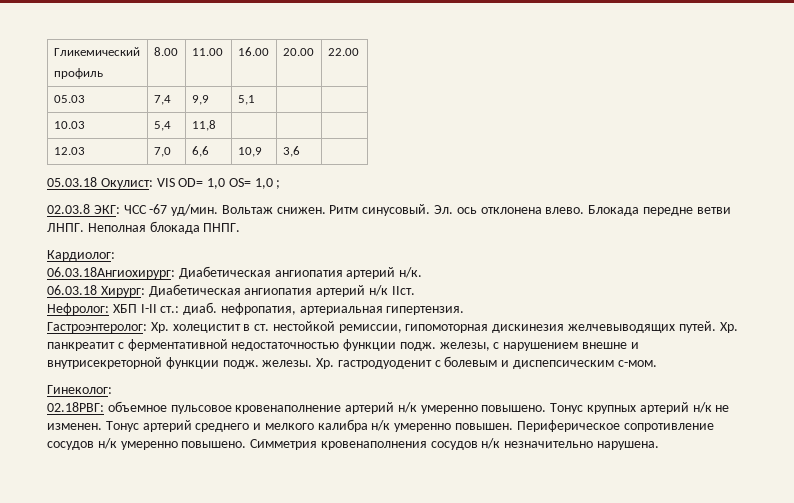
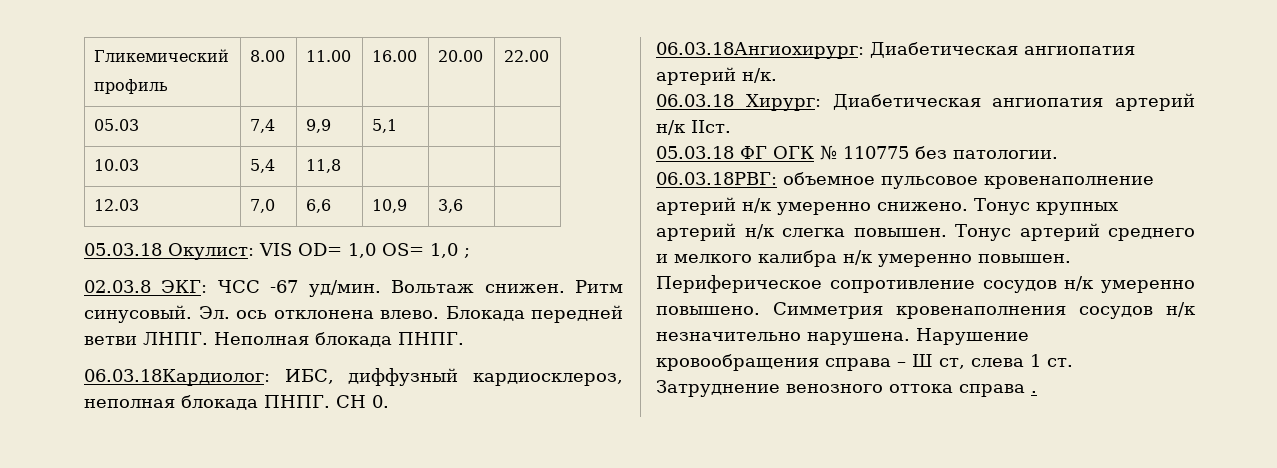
[642,207,693,216] передне -> [531,305,623,323] передней
[47,250,115,261] Кардиолог: -> [84,368,623,386] [84,395,389,410] 06.03.18Кардиолог: ИБС, диффузный кардиосклероз, неполная блокада ПНПГ. СН 0.
[47,302,465,315] [47,321,738,333] [47,339,639,351] [47,356,657,369] [47,385,112,394] [47,402,104,412] Нефролог: ХБП I-II ст.: диаб. нефропатия, артериальная гипертензия. // Гастроэнтеролог: Хр. холецистит в ст. нестойкой ремиссии, гипомоторная дискинезия желчевыводящих путей. Хр. панкреатит с ферментативной недостаточностью функции подж. железы, с нарушением внешне и внутрисекреторной функции подж. железы. Хр. гастродуоденит с болевым и диспепсическим с-мом. // Гинеколог: // 02.18РВГ: -> [656,145,1058,160] [656,172,777,185] 05.03.18 ФГ ОГК № 110775 без патологии. // 06.03.18РВГ:
[481,405,547,412] повышено. -> [877,202,968,211] снижено.
[715,405,730,412] [47,423,102,430] не изменен. -> [782,228,947,237] слегка повышен.
(660, 445) none -> [916,328,1029,345] [656,354,1073,371] [656,380,1037,397] Нарушение кровообращения справа – Ш ст, слева 1 ст. Затруднение венозного оттока справа .

